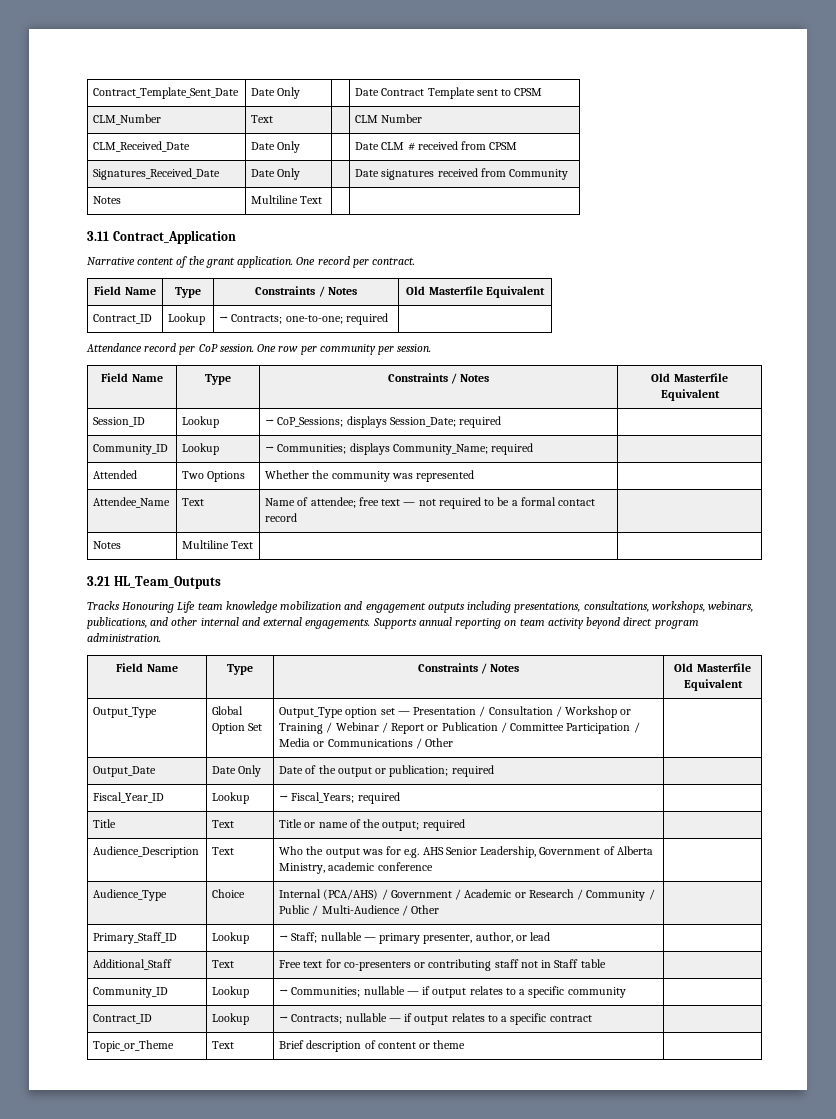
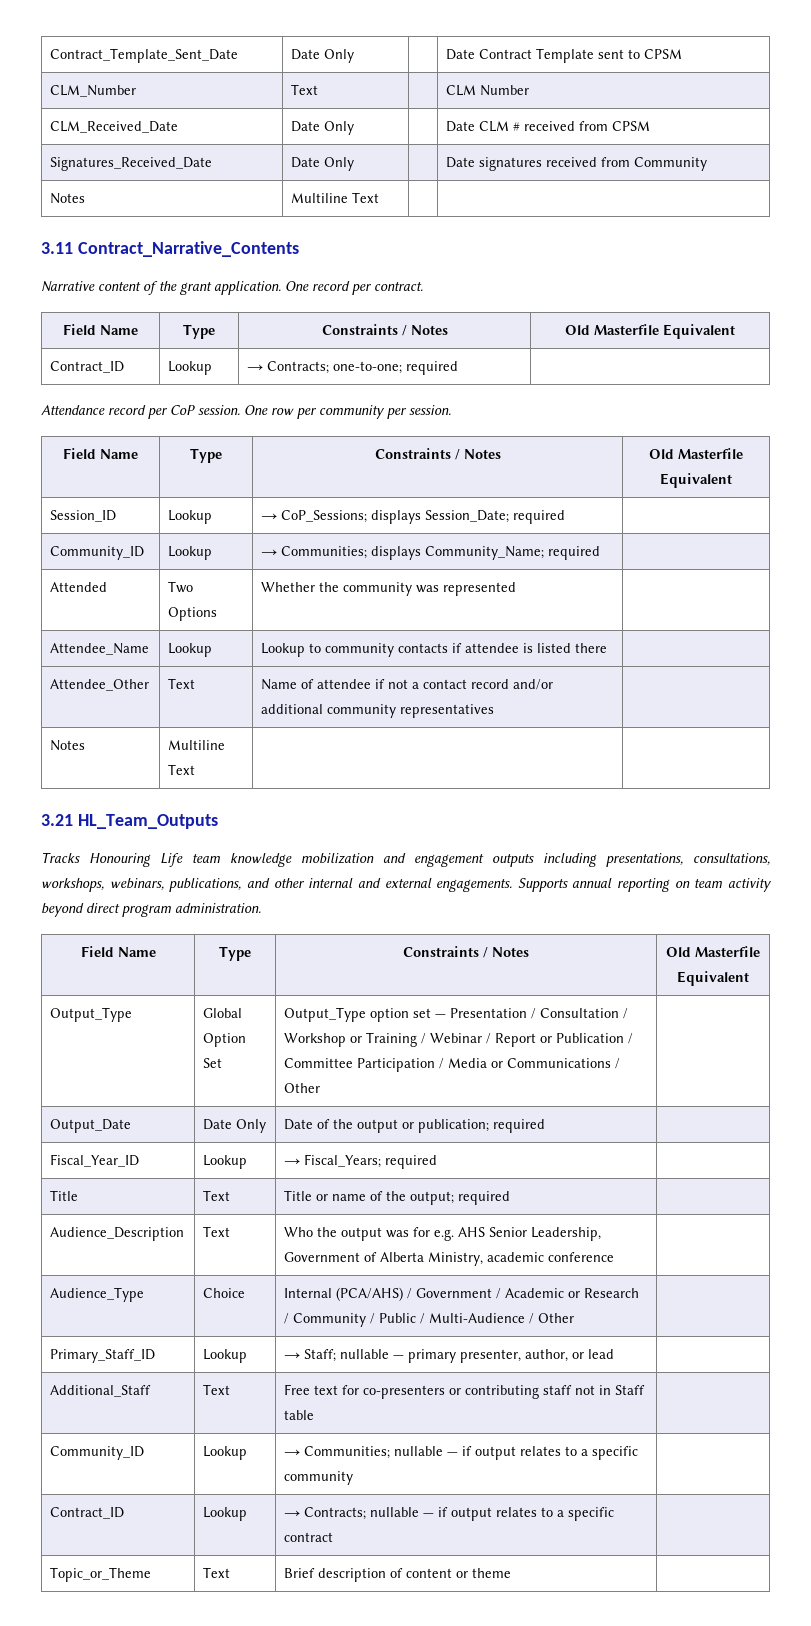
[112,230,236,244] Contract_Application -> [77,241,299,257] Contract_Narrative_Contents
[182,498,205,506] [265,497,596,509] [265,513,298,522] Text | Name of attendee; free text — not required to be a formal contact record -> [168,643,213,657] [261,643,608,657] [50,679,150,691] [168,678,196,689] [261,679,554,690] [261,704,495,718] Lookup | Lookup to community contacts if attendee is listed there | // Attendee_Other | Text | Name of attendee if not a contact record and/or additional community representatives

